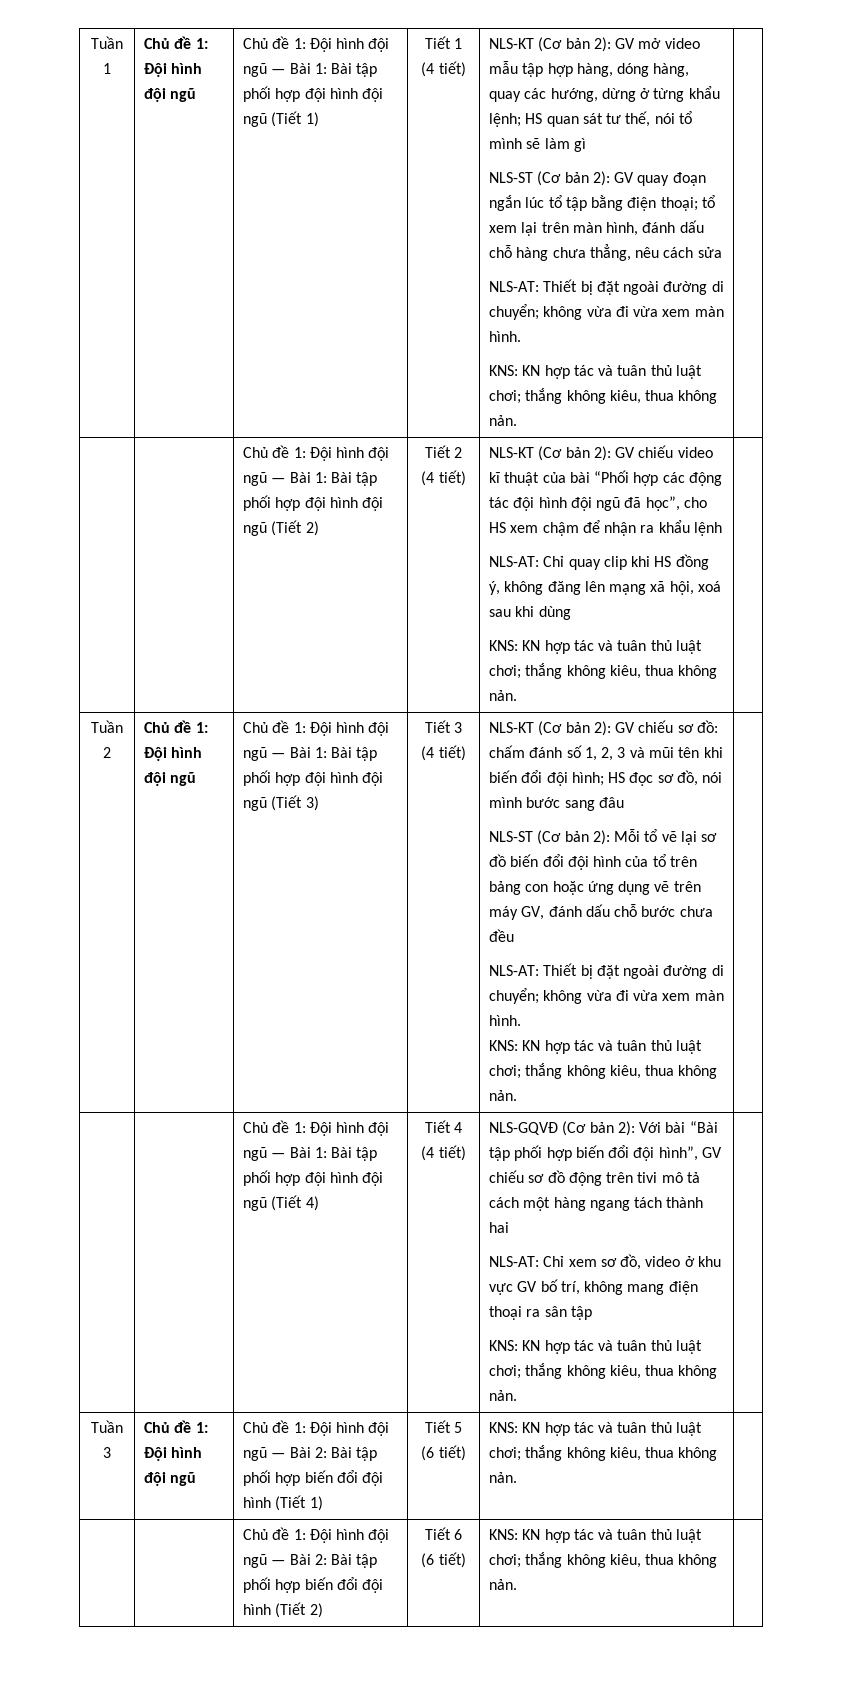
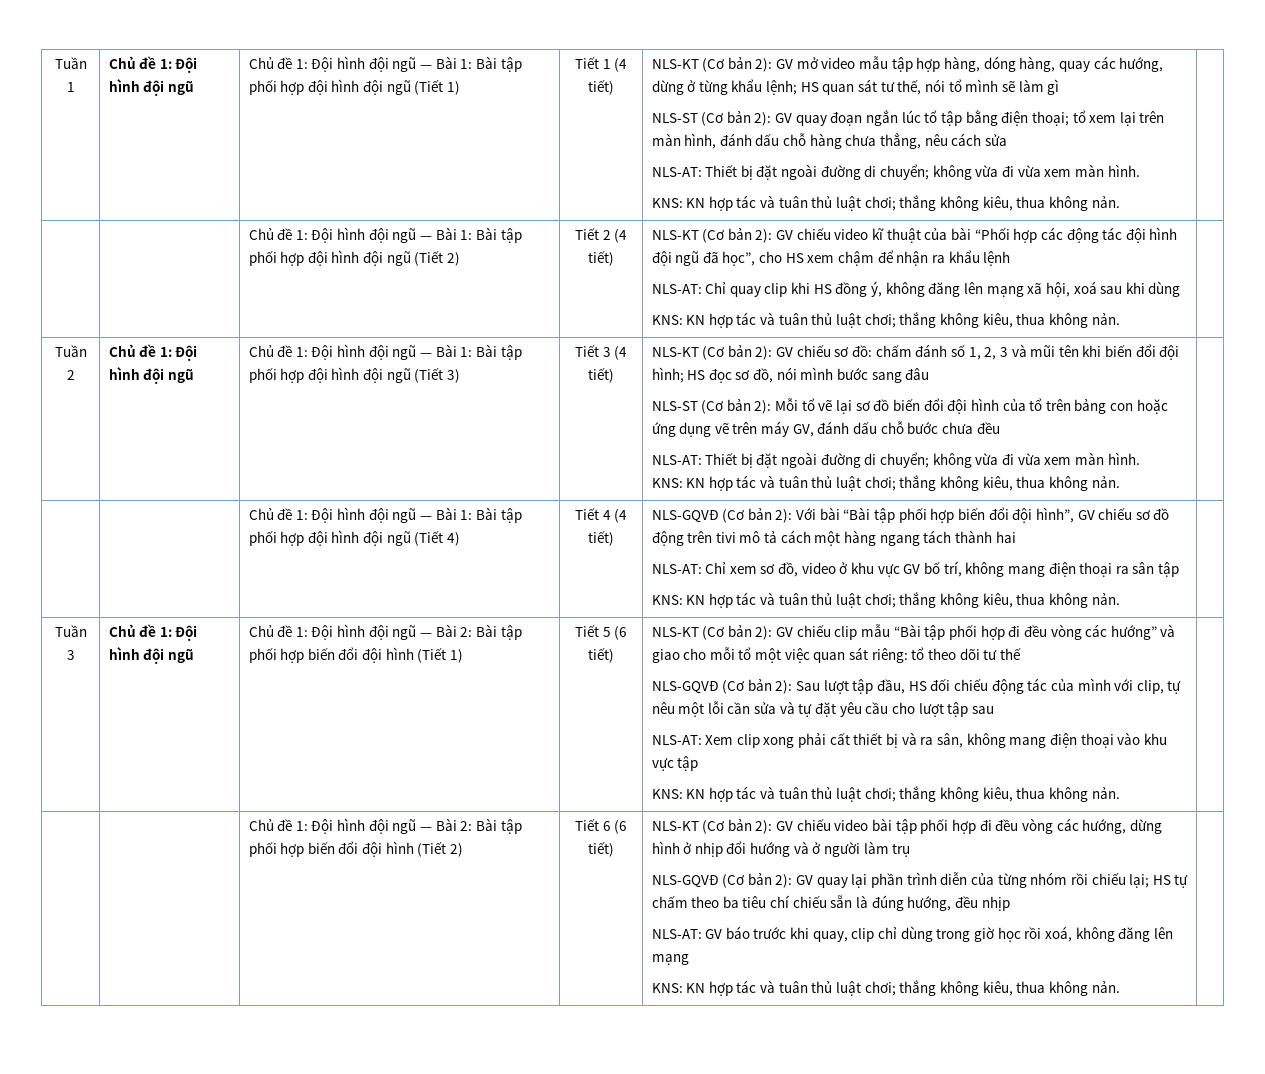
(466, 1453) none -> [651,624,1176,640] [651,647,1021,663] [651,678,1182,694] [651,701,994,717] [651,732,1167,748] [651,756,699,771] NLS-KT (Cơ bản 2): GV chiếu clip mẫu “Bài tập phối hợp đi đều vòng các hướng” và giao cho mỗi tổ một việc quan sát riêng: tổ theo dõi tư thế // NLS-GQVĐ (Cơ bản 2): Sau lượt tập đầu, HS đối chiếu động tác của mình với clip, tự nêu một lỗi cần sửa và tự đặt yêu cầu cho lượt tập sau // NLS-AT: Xem clip xong phải cất thiết bị và ra sân, không mang điện thoại vào khu vực tập //
(466, 1560) none -> [651,818,1162,834] [651,841,911,857] [651,872,1189,888] [651,895,1010,911] [651,926,1173,942] [651,954,689,965] NLS-KT (Cơ bản 2): GV chiếu video bài tập phối hợp đi đều vòng các hướng, dừng hình ở nhịp đổi hướng và ở người làm trụ // NLS-GQVĐ (Cơ bản 2): GV quay lại phần trình diễn của từng nhóm rồi chiếu lại; HS tự chấm theo ba tiêu chí chiếu sẵn là đúng hướng, đều nhịp // NLS-AT: GV báo trước khi quay, clip chỉ dùng trong giờ học rồi xoá, không đăng lên mạng //

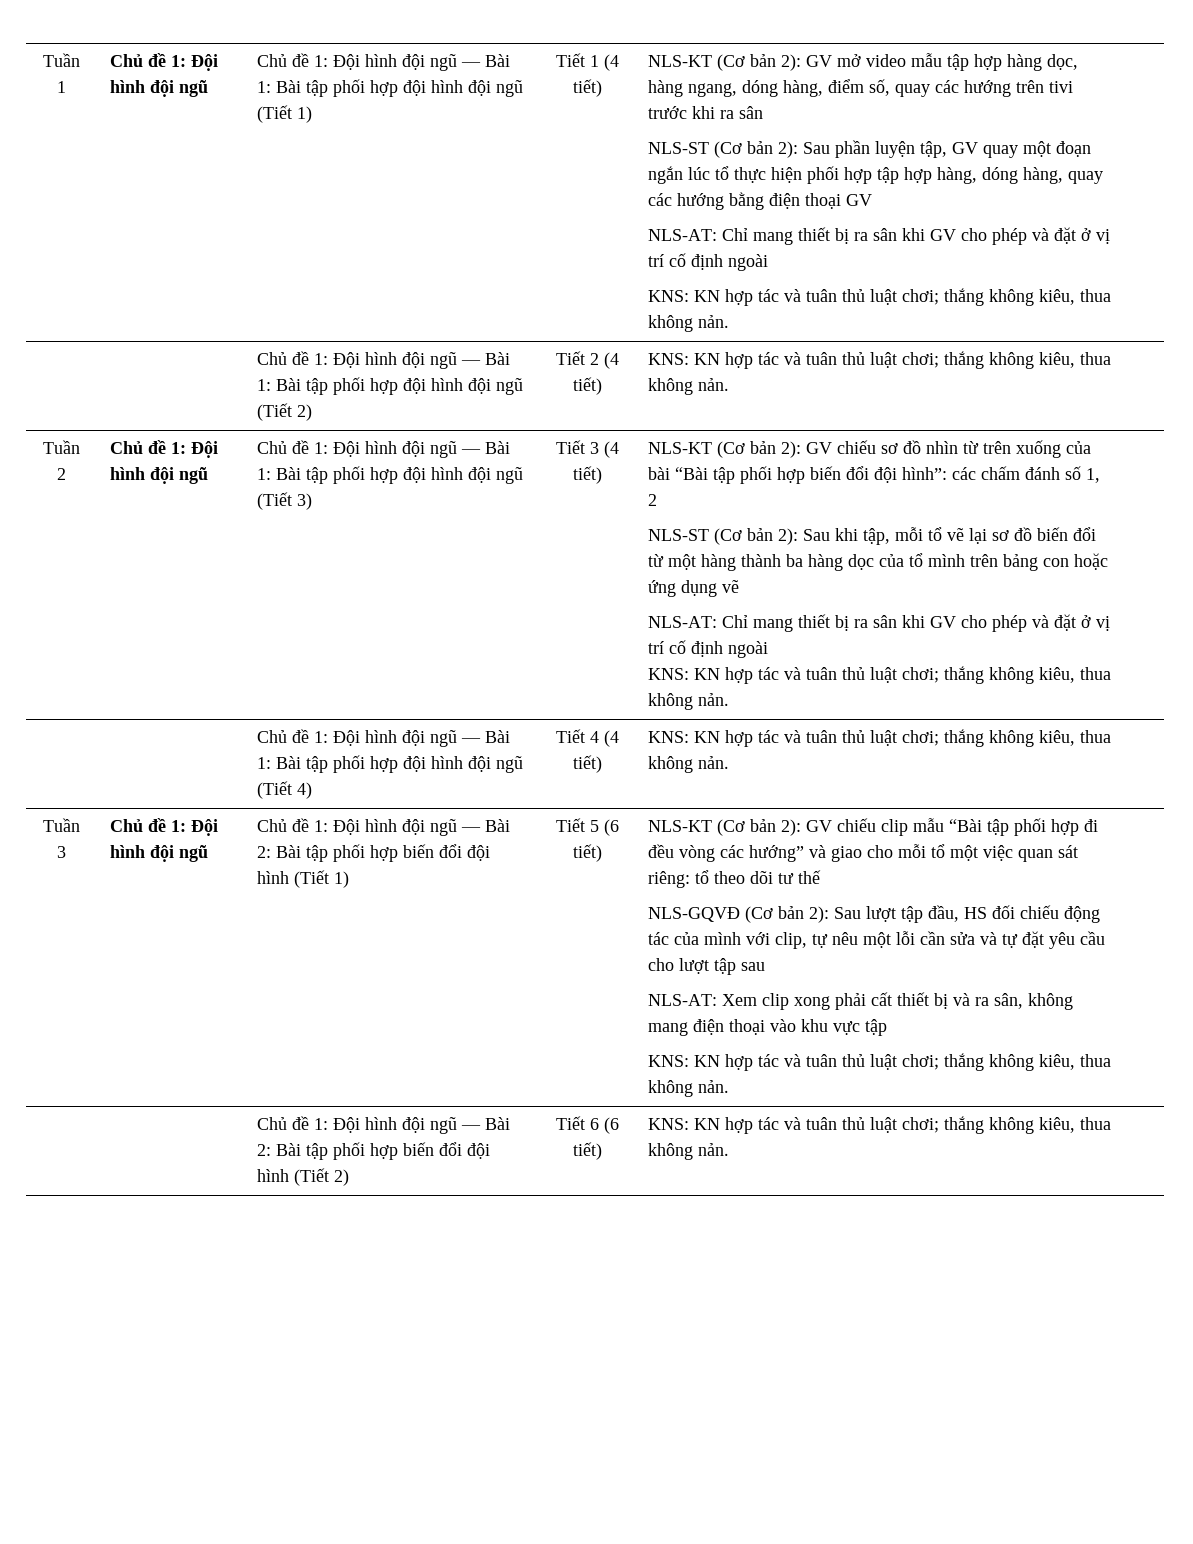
(941, 64) none -> [1006,54,1078,71] [647,79,1073,97] [647,106,763,119] [647,140,1091,158] [647,166,932,184] hàng dọc, hàng ngang, dóng hàng, điểm số, quay các hướng trên tivi trước khi ra sân // NLS-ST (Cơ bản 2): Sau phần luyện tập, GV quay một đoạn ngắn lúc tổ thực hiện phối hợp tập hợp
[1119,57,1164,72] [651,79,1060,95] [651,110,1165,126] [651,133,1007,149] [651,164,1140,180] hướng, dừng ở từng khẩu lệnh; HS quan sát tư thế, nói tổ mình sẽ làm gì // NLS-ST (Cơ bản 2): GV quay đoạn ngắn lúc tổ tập bằng điện thoại; tổ xem lại trên màn hình, đánh dấu chỗ hàng chưa thẳng, nêu cách sửa // NLS-AT: Thiết bị đặt ngoài đường di chuyển; không vừa đi vừa xem màn hình. -> [676,192,872,210] [647,227,1110,245] [647,253,768,271] hướng bằng điện thoại GV // NLS-AT: Chỉ mang thiết bị ra sân khi GV cho phép và đặt ở vị trí cố định ngoài
[651,227,1178,243] [651,250,1011,266] [651,281,1181,297] NLS-KT (Cơ bản 2): GV chiếu video kĩ thuật của bài “Phối hợp các động tác đội hình đội ngũ đã học”, cho HS xem chậm để nhận ra khẩu lệnh // NLS-AT: Chỉ quay clip khi HS đồng ý, không đăng lên mạng xã hội, xoá sau khi dùng // -> (602, 386) none
[852,344,1180,360] [651,367,930,383] [651,398,799,414] đồ: chấm đánh số 1, 2, 3 và mũi tên khi biến đổi đội hình; HS đọc sơ đồ, nói mình bước sang đâu // NLS-ST (Cơ bản 2): Mỗi -> [902,440,1091,458] [647,466,1100,484] [647,494,657,506] [647,527,923,545] đồ nhìn từ trên xuống của bài “Bài tập phối hợp biến đổi đội hình”: các chấm đánh số 1, 2 // NLS-ST (Cơ bản 2): Sau khi tập, mỗi
[947,398,999,414] đội hình -> [647,554,874,571] từ một hàng thành ba hàng dọc
(1043, 404) none -> [927,554,965,567] mình
[732,421,1000,437] [651,452,1140,468] trên máy GV, đánh dấu chỗ bước chưa đều // NLS-AT: Thiết bị đặt ngoài đường di chuyển; không vừa đi vừa xem màn hình. -> [647,614,1110,632] [647,640,768,658] // NLS-AT: Chỉ mang thiết bị ra sân khi GV cho phép và đặt ở vị trí cố định ngoài
[651,507,1170,523] [651,530,1016,546] [651,561,1180,577] NLS-GQVĐ (Cơ bản 2): Với bài “Bài tập phối hợp biến đổi đội hình”, GV chiếu sơ đồ động trên tivi mô tả cách một hàng ngang tách thành hai // NLS-AT: Chỉ xem sơ đồ, video ở khu vực GV bố trí, không mang điện thoại ra sân tập // -> (602, 764) none
[651,818,1162,834] [651,841,911,857] [651,872,1189,888] [651,895,1010,911] [651,926,1173,942] [651,954,689,965] NLS-KT (Cơ bản 2): GV chiếu video bài tập phối hợp đi đều vòng các hướng, dừng hình ở nhịp đổi hướng và ở người làm trụ // NLS-GQVĐ (Cơ bản 2): GV quay lại phần trình diễn của từng nhóm rồi chiếu lại; HS tự chấm theo ba tiêu chí chiếu sẵn là đúng hướng, đều nhịp // NLS-AT: GV báo trước khi quay, clip chỉ dùng trong giờ học rồi xoá, không đăng lên mạng // -> (602, 1151) none

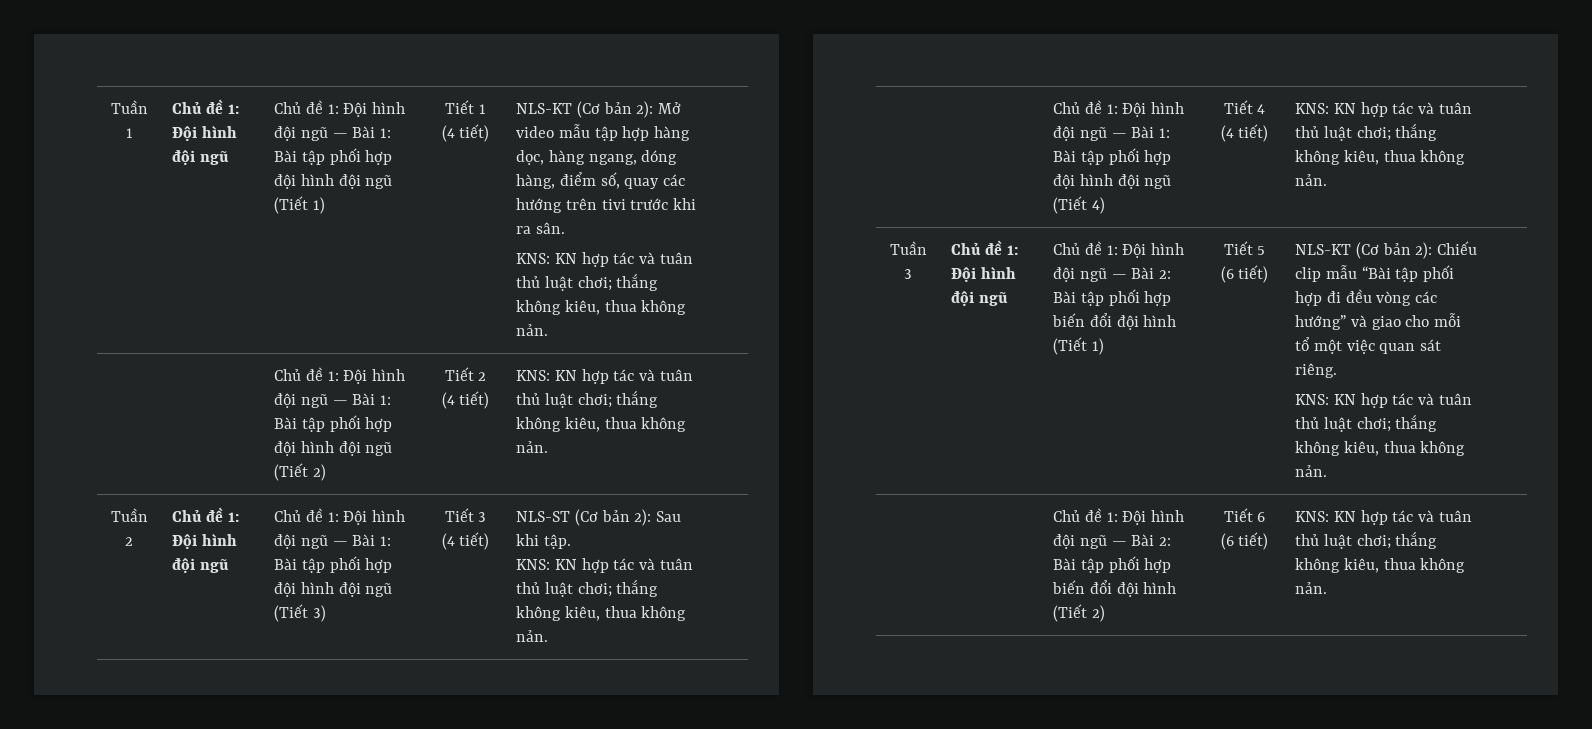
[805,54,861,67] GV mở -> [658,102,682,114] Mở
[738,106,763,119] [647,140,1091,158] [647,166,1103,184] [647,192,872,210] [647,227,1110,245] [647,253,768,271] sân // NLS-ST (Cơ bản 2): Sau phần luyện tập, GV quay một đoạn ngắn lúc tổ thực hiện phối hợp tập hợp hàng, dóng hàng, quay các hướng bằng điện thoại GV // NLS-AT: Chỉ mang thiết bị ra sân khi GV cho phép và đặt ở vị trí cố định ngoài -> [536,222,566,234] sân.
[647,440,1091,458] [647,466,1100,484] [647,494,657,506] NLS-KT (Cơ bản 2): GV chiếu sơ đồ nhìn từ trên xuống của bài “Bài tập phối hợp biến đổi đội hình”: các chấm đánh số 1, 2 // -> (490, 541) none
[862,527,1096,545] [647,553,1108,571] [647,580,739,597] [647,614,1110,632] [647,640,768,658] tập, mỗi tổ vẽ lại sơ đồ biến đổi từ một hàng thành ba hàng dọc của tổ mình trên bảng con hoặc ứng dụng vẽ // NLS-AT: Chỉ mang thiết bị ra sân khi GV cho phép và đặt ở vị trí cố định ngoài -> [544,534,572,549] tập.
[805,818,876,832] GV chiếu -> [1437,241,1478,255] Chiếu
[647,870,821,888] [647,905,1100,923] [647,931,1105,949] [647,958,765,975] [647,992,1073,1010] [647,1019,887,1036] riêng: tổ theo dõi tư thế // NLS-GQVĐ (Cơ bản 2): Sau lượt tập đầu, HS đối chiếu động tác của mình với clip, tự nêu một lỗi cần sửa và tự đặt yêu cầu cho lượt tập sau // NLS-AT: Xem clip xong phải cất thiết bị và ra sân, không mang điện thoại vào khu vực tập -> [1295,363,1338,378] riêng.

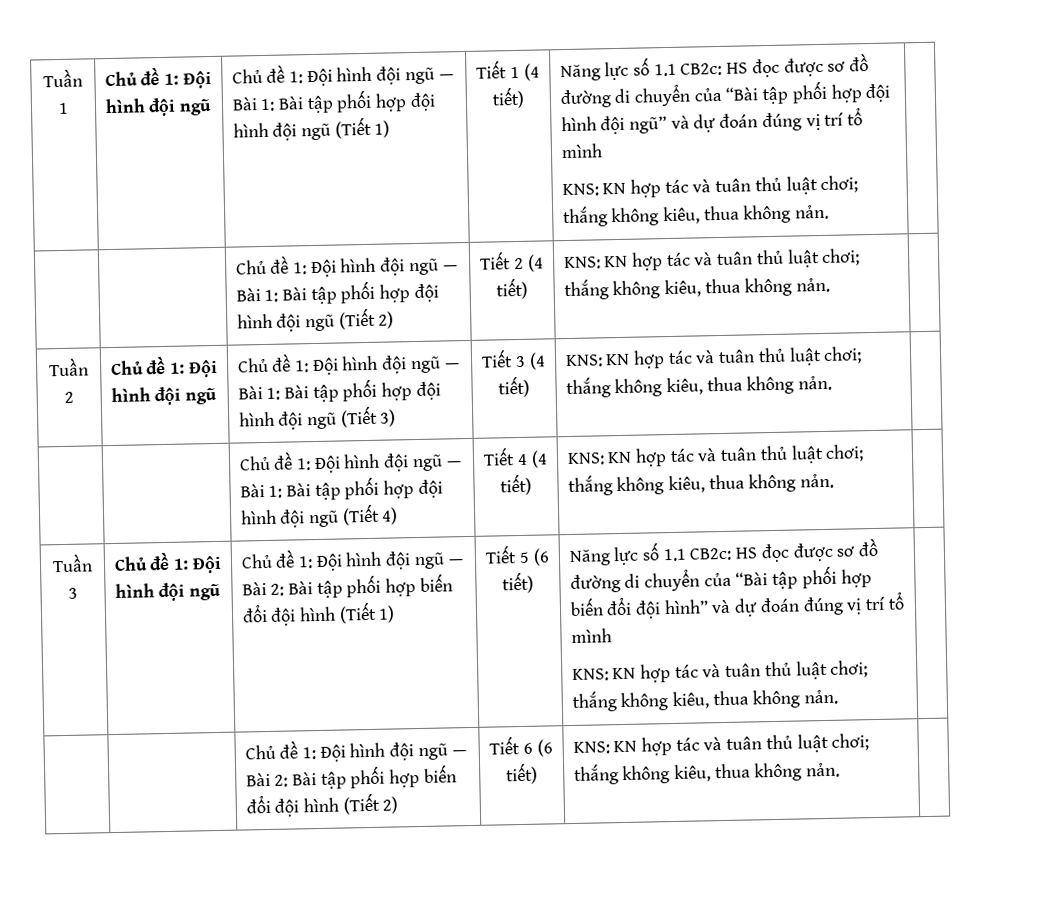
[516,101,682,118] [516,124,691,141] [516,150,678,165] [516,172,686,189] [516,198,697,213] [516,222,566,234] NLS-KT (Cơ bản 2): Mở video mẫu tập hợp hàng dọc, hàng ngang, dóng hàng, điểm số, quay các hướng trên tivi trước khi ra sân. -> [559,53,870,82] [559,80,892,109] [560,107,864,135] [560,143,603,159] Năng lực số 1.1 CB2c: HS đọc được sơ đồ đường di chuyển của “Bài tập phối hợp đội hình đội ngũ” và dự đoán đúng vị trí tổ mình
[516,509,682,526] [516,534,572,549] NLS-ST (Cơ bản 2): Sau khi tập. // -> (530, 386) none
[1295,241,1478,259] [1295,265,1455,282] [1295,289,1438,306] [1295,313,1462,330] [1295,337,1442,354] [1295,363,1338,378] NLS-KT (Cơ bản 2): Chiếu clip mẫu “Bài tập phối hợp đi đều vòng các hướng” và giao cho mỗi tổ một việc quan sát riêng. -> [568,537,879,567] [569,565,872,594] [569,591,905,619] [570,628,612,644] Năng lực số 1.1 CB2c: HS đọc được sơ đồ đường di chuyển của “Bài tập phối hợp biến đổi đội hình” và dự đoán đúng vị trí tổ mình

